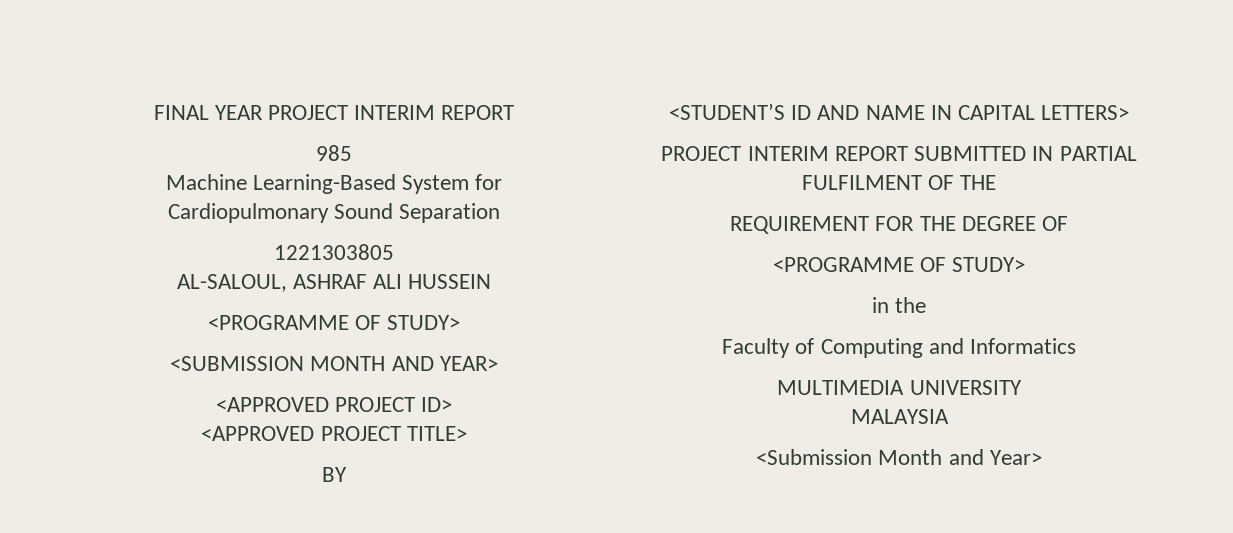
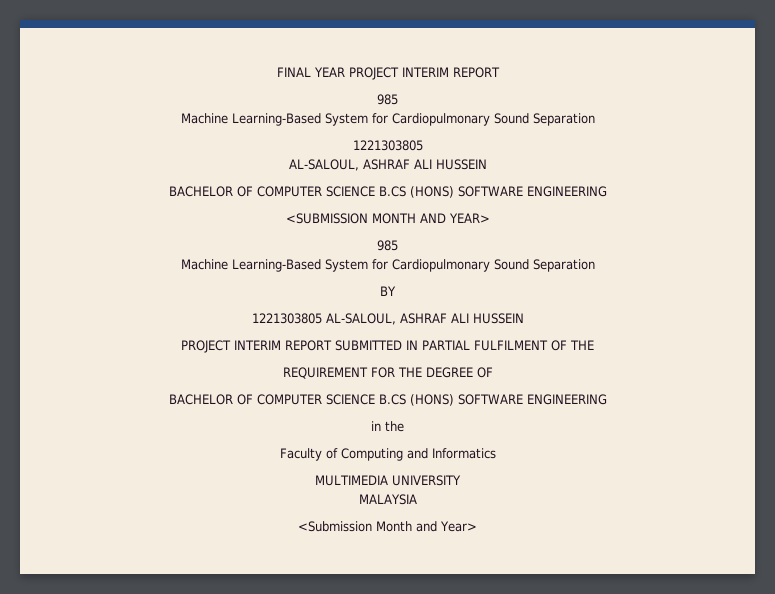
[207,315,461,330] [170,356,498,371] [215,397,453,412] [201,426,467,441] [322,467,347,482] [668,103,1130,120] <PROGRAMME OF STUDY> // <SUBMISSION MONTH AND YEAR> // <APPROVED PROJECT ID> // <APPROVED PROJECT TITLE> // BY // <STUDENT’S ID AND NAME IN CAPITAL LETTERS> -> [168,186,607,198] [285,213,490,224] [377,240,398,251] [180,259,595,272] [380,286,396,296] [251,313,524,325] BACHELOR OF COMPUTER SCIENCE B.CS (HONS) SOFTWARE ENGINEERING // <SUBMISSION MONTH AND YEAR> // 985 // Machine Learning-Based System for Cardiopulmonary Sound Separation // BY // 1221303805 AL-SALOUL, ASHRAF ALI HUSSEIN
[772,257,1026,272] <PROGRAMME OF STUDY> -> [168,394,607,406] BACHELOR OF COMPUTER SCIENCE B.CS (HONS) SOFTWARE ENGINEERING

